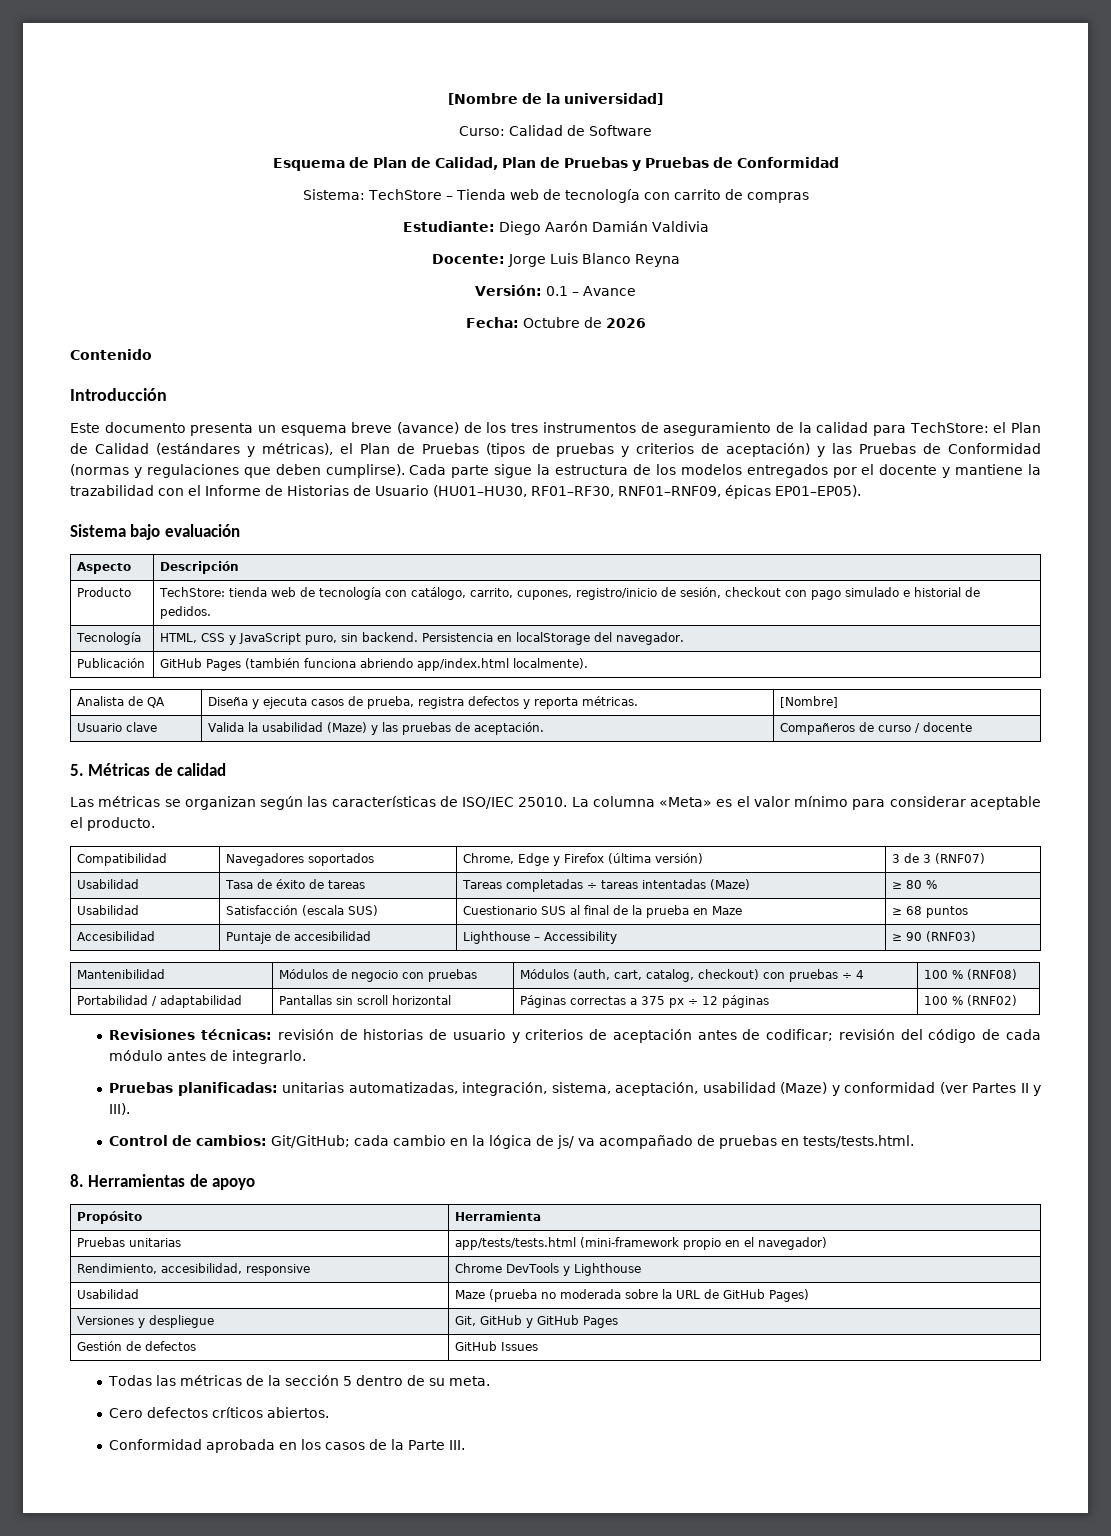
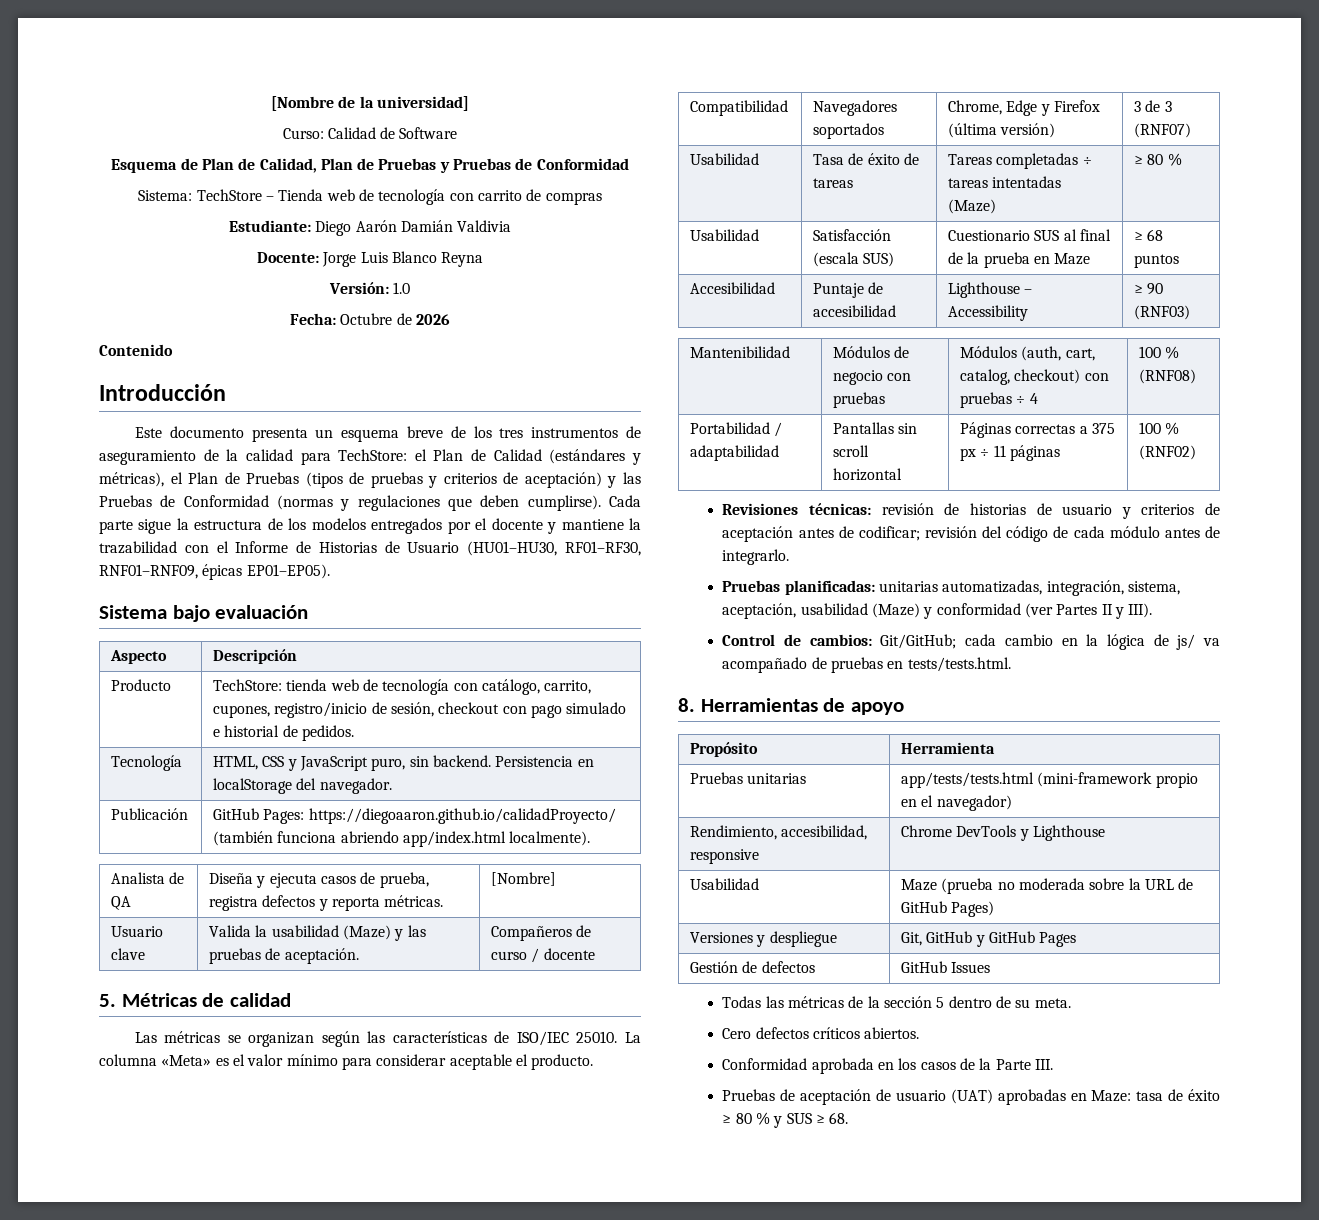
[546,286,636,296] 0.1 – Avance -> [393,282,411,294] 1.0
[397,422,460,434] (avance) -> (443, 432) none
[206,659,242,671] Pages -> [263,808,616,824] Pages: https://diegoaaron.github.io/calidadProyecto/
[702,996,719,1005] 12 -> [993,445,1006,457] 11
(466, 1445) none -> [722,1089,1220,1105] [722,1112,849,1128] // Pruebas de aceptación de usuario (UAT) aprobadas en Maze: tasa de éxito ≥ 80 % y SUS ≥ 68.

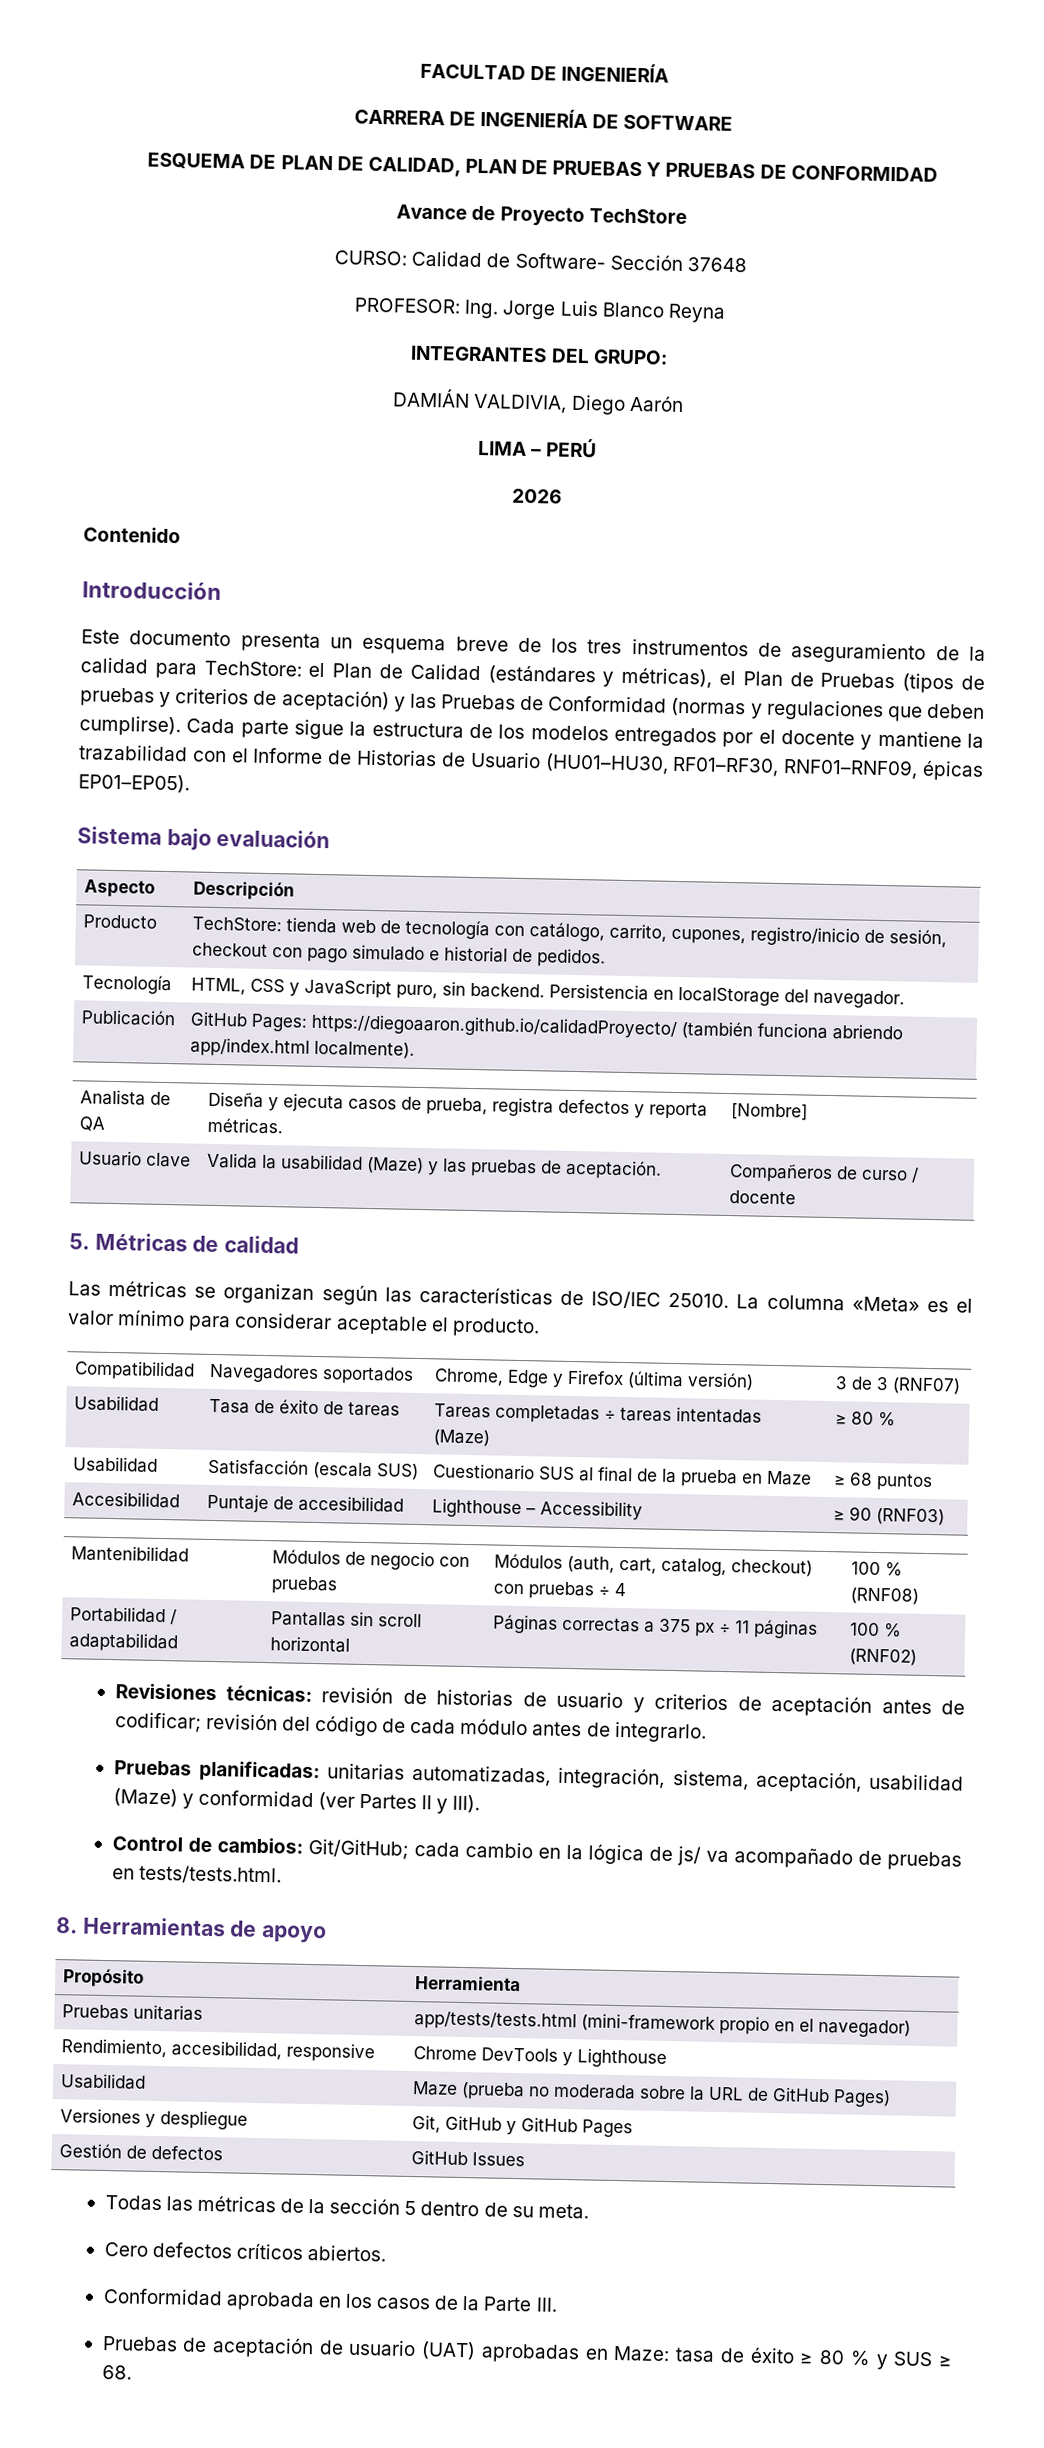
[271,96,469,111] [282,127,458,139] [111,158,629,173] [138,189,602,205] [228,220,512,236] [256,251,484,267] [328,282,411,294] [290,313,412,325] [Nombre de la universidad] // Curso: Calidad de Software // Esquema de Plan de Calidad, Plan de Pruebas y Pruebas de Conformidad // Sistema: TechStore – Tienda web de tecnología con carrito de compras // Estudiante: Diego Aarón Damián Valdivia // Docente: Jorge Luis Blanco Reyna // Versión: 1.0 // Fecha: Octubre de -> [419,62,670,83] [353,107,734,131] [147,152,938,182] [396,204,687,227] [334,250,747,273] [354,297,726,323] [410,345,668,365] [392,387,684,415] [477,438,598,458] FACULTAD DE INGENIERÍA // CARRERA DE INGENIERÍA DE SOFTWARE // ESQUEMA DE PLAN DE CALIDAD, PLAN DE PRUEBAS Y PRUEBAS DE CONFORMIDAD // Avance de Proyecto TechStore // CURSO: Calidad de Software- Sección 37648 // PROFESOR: Ing. Jorge Luis Blanco Reyna // INTEGRANTES DEL GRUPO: // DAMIÁN VALDIVIA, Diego Aarón // LIMA – PERÚ //

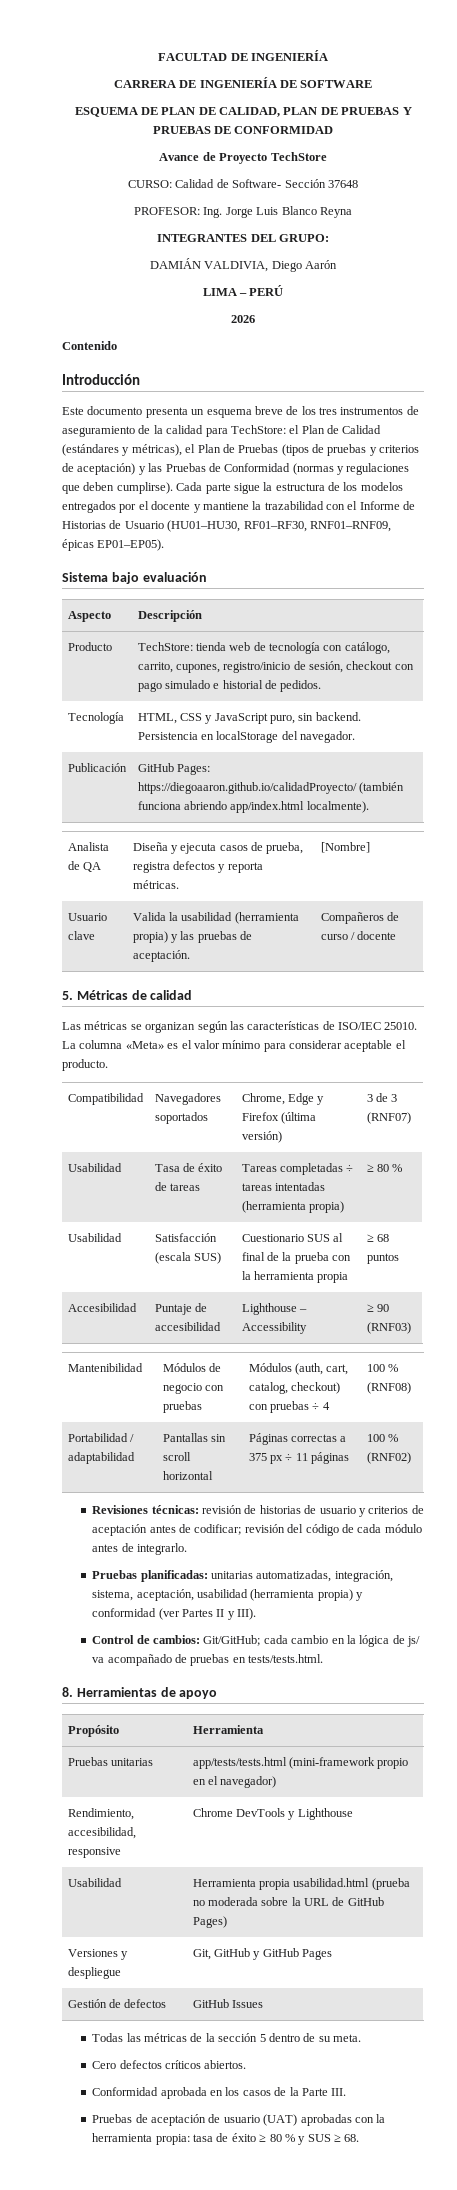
[365,1156,424,1175] (Maze) -> [234,912,299,924] [132,931,168,943] (herramienta propia)
[432,1429,490,1447] (Maze) -> [241,1201,344,1213] (herramienta propia)
[740,1470,812,1486] en Maze -> [332,1255,352,1261] [241,1271,349,1283] con la herramienta propia
[112,1788,178,1808] (Maze) -> [250,1589,353,1601] (herramienta propia)
[411,2081,458,2096] Maze -> [192,1878,370,1890] Herramienta propia usabilidad.html
[584,2346,671,2362] en Maze: -> [354,2114,386,2123] [92,2133,190,2145] con la herramienta propia:

